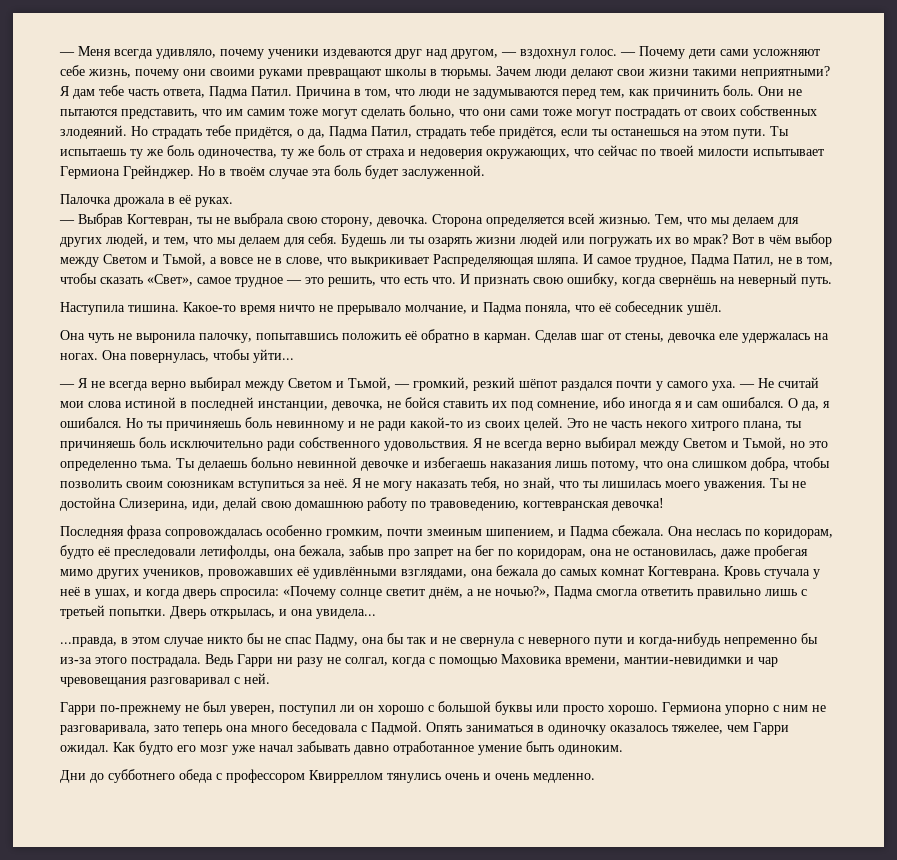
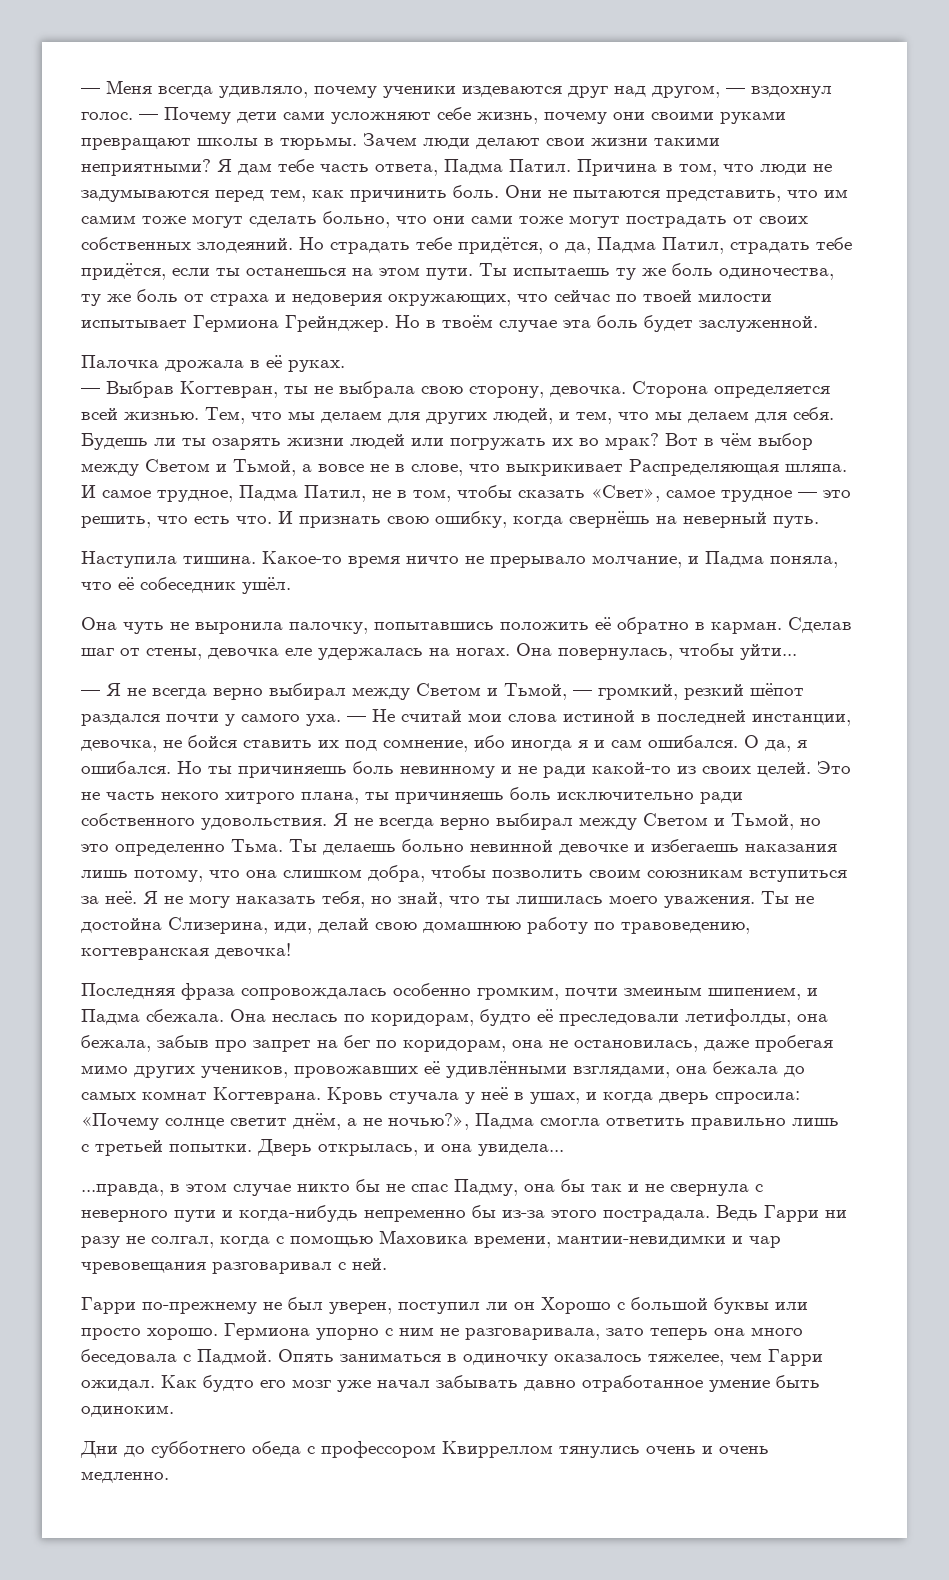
[141,461,172,468] тьма. -> [231,839,283,852] Тьма.
[378,705,424,715] хорошо -> [541,1297,611,1314] Хорошо

